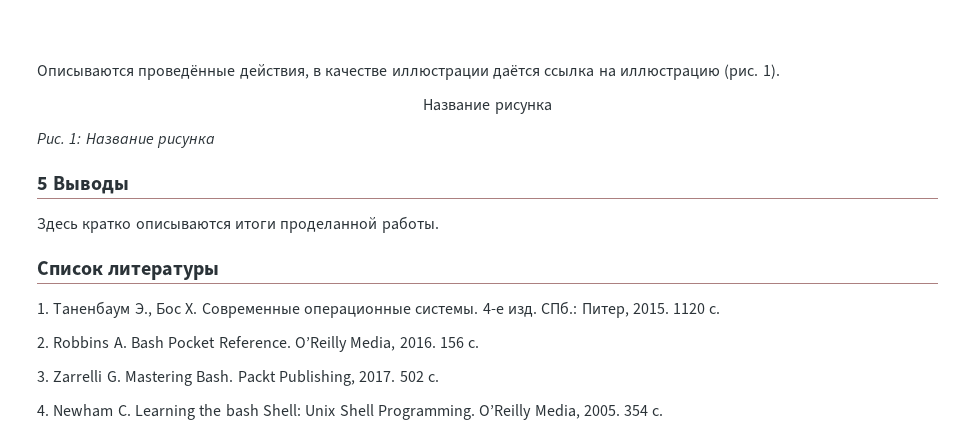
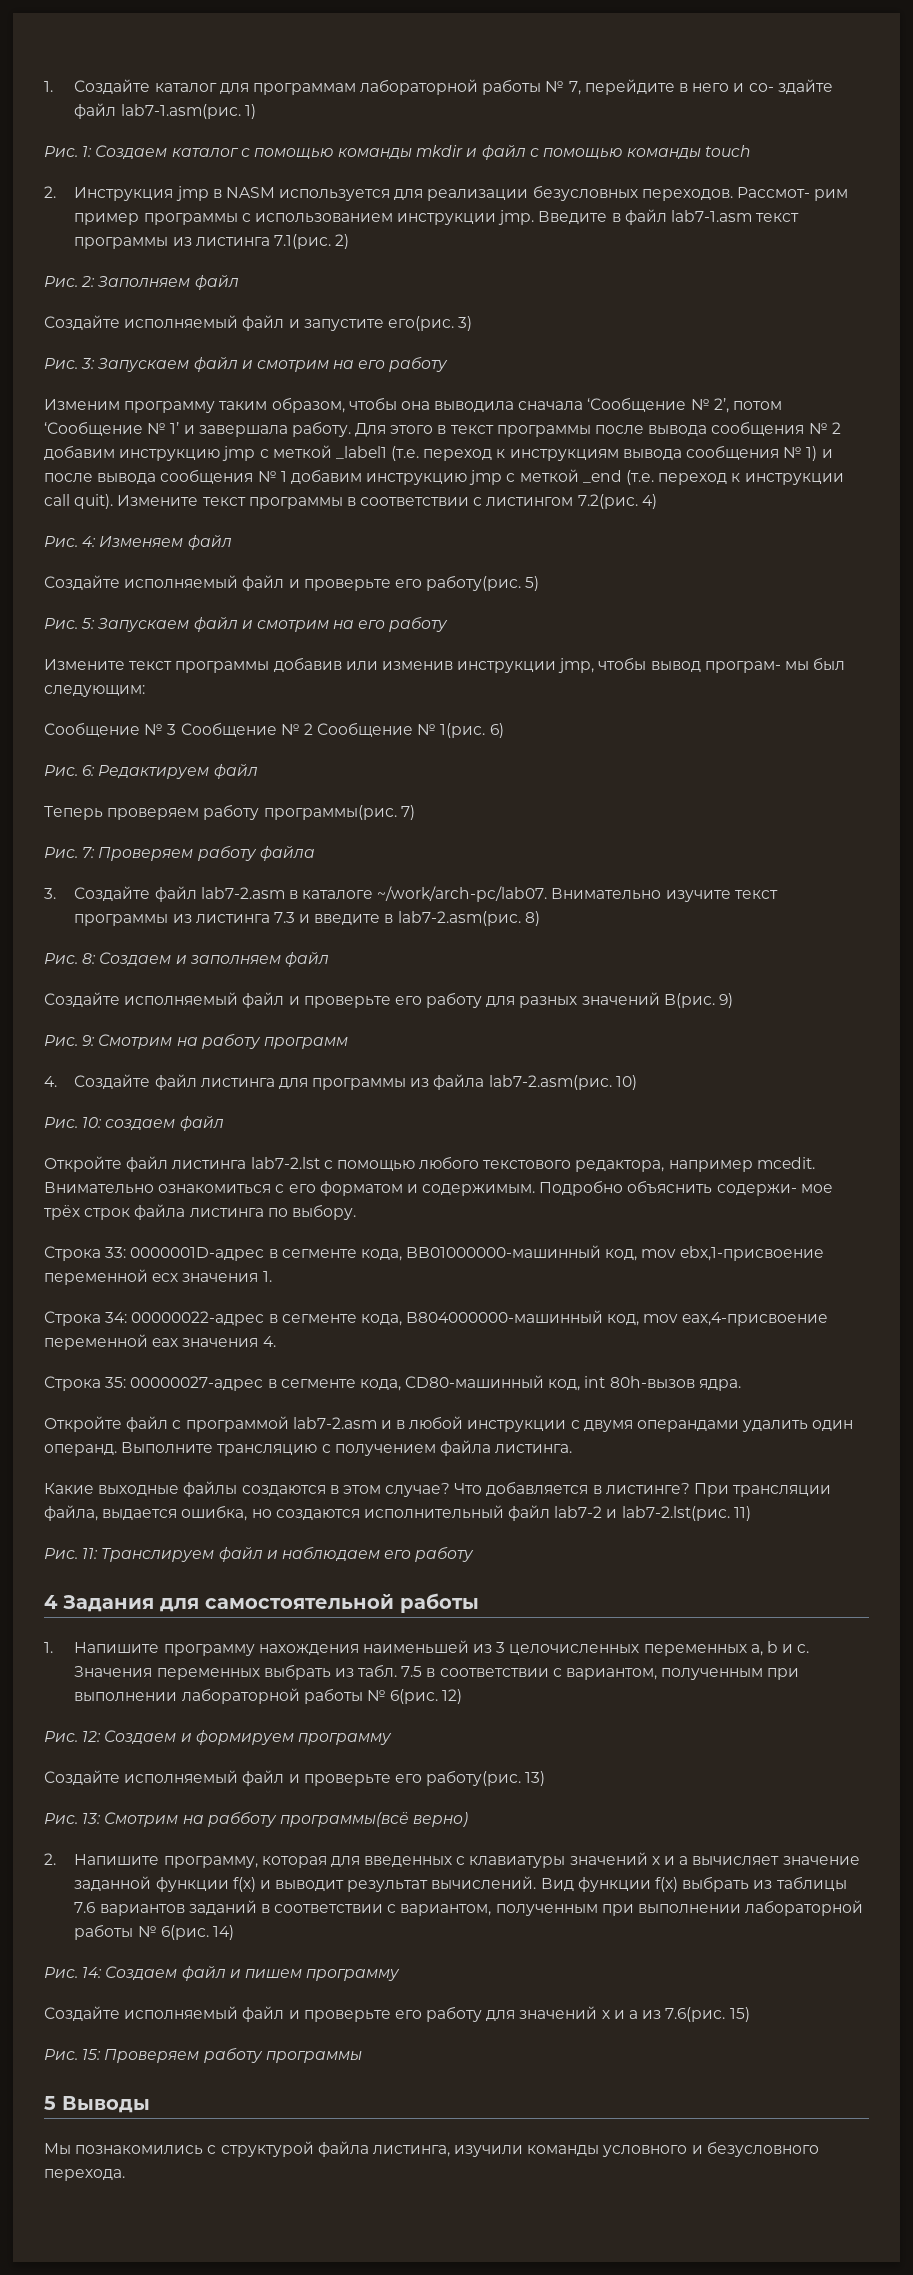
[37,64,780,80] [423,99,552,114] [37,133,215,148] [37,176,130,194] [37,216,439,233] [37,261,220,280] [37,301,721,318] [37,336,480,352] [37,370,439,386] [37,404,664,420] Описываются проведённые действия, в качестве иллюстрации даётся ссылка на иллюстрацию (рис. 1). // Название рисунка // Рис. 1: Название рисунка // 5 Выводы // Здесь кратко описываются итоги проделанной работы. // Список литературы // 1. Таненбаум Э., Бос Х. Современные операционные системы. 4-е изд. СПб.: Питер, 2015. 1120 с. // 2. Robbins A. Bash Pocket Reference. O’Reilly Media, 2016. 156 с. // 3. Zarrelli G. Mastering Bash. Packt Publishing, 2017. 502 с. // 4. Newham C. Learning the bash Shell: Unix Shell Programming. O’Reilly Media, 2005. 354 с. -> [44,79,833,95] [74,103,256,119] [44,145,752,160] [44,185,849,201] [74,209,800,225] [74,234,350,249] [44,275,239,290] [44,315,473,331] [44,356,449,372] [44,397,783,413] [44,421,841,437] [44,445,833,461] [44,469,844,485] [44,494,657,509] [44,535,232,550] [44,575,540,591] [44,616,449,632] [44,657,846,673] [44,685,145,697] [44,722,504,738] [44,764,258,779] [44,804,415,820] [44,845,315,861] [44,886,778,902] [74,911,540,926] [44,952,329,967] [44,992,734,1008] [44,1033,348,1049] [44,1074,637,1090] [44,1116,224,1131] [44,1156,815,1172] [44,1180,833,1196] [44,1204,356,1220] [44,1245,824,1261] [44,1269,272,1285] [44,1310,828,1326] [44,1334,276,1350] [44,1375,741,1391] [44,1416,854,1432] [44,1440,573,1456] [44,1481,832,1497] [44,1505,751,1521] [44,1546,475,1562] [44,1593,479,1613] [44,1640,810,1656] [74,1664,800,1680] [74,1688,463,1704] [44,1730,392,1745] [44,1770,546,1786] [44,1811,469,1827] [44,1852,860,1868] [74,1876,847,1892] [74,1900,864,1916] [74,1924,234,1940] [44,1966,401,1981] [44,2006,750,2022] [44,2047,362,2063] [44,2096,150,2113] [44,2141,819,2157] [44,2169,125,2181] 1. Создайте каталог для программам лабораторной работы № 7, перейдите в него и со- здайте файл lab7-1.asm(рис. 1) // Рис. 1: Создаем каталог с помощью команды mkdir и файл с помощью команды touch // 2. Инструкция jmp в NASM используется для реализации безусловных переходов. Рассмот- рим пример программы с использованием инструкции jmp. Введите в файл lab7-1.asm текст программы из листинга 7.1(рис. 2) // Рис. 2: Заполняем файл // Создайте исполняемый файл и запустите его(рис. 3) // Рис. 3: Запускаем файл и смотрим на его работу // Изменим программу таким образом, чтобы она выводила сначала ‘Сообщение № 2’, потом ‘Сообщение № 1’ и завершала работу. Для этого в текст программы после вывода сообщения № 2 добавим инструкцию jmp с меткой _label1 (т.е. переход к инструкциям вывода сообщения № 1) и после вывода сообщения № 1 добавим инструкцию jmp с меткой _end (т.е. переход к инструкции call quit). Измените текст программы в соответствии с листингом 7.2(рис. 4) // Рис. 4: Изменяем файл // Создайте исполняемый файл и проверьте его работу(рис. 5) // Рис. 5: Запускаем файл и смотрим на его работу // Измените текст программы добавив или изменив инструкции jmp, чтобы вывод програм- мы был следующим: // Сообщение № 3 Сообщение № 2 Сообщение № 1(рис. 6) // Рис. 6: Редактируем файл // Теперь проверяем работу программы(рис. 7) // Рис. 7: Проверяем работу файла // 3. Создайте файл lab7-2.asm в каталоге ~/work/arch-pc/lab07. Внимательно изучите текст программы из листинга 7.3 и введите в lab7-2.asm(рис. 8) // Рис. 8: Создаем и заполняем файл // Создайте исполняемый файл и проверьте его работу для разных значений B(рис. 9) // Рис. 9: Смотрим на работу программ // 4. Создайте файл листинга для программы из файла lab7-2.asm(рис. 10) // Рис. 10: создаем файл // Откройте файл листинга lab7-2.lst с помощью любого текстового редактора, например mcedit. Внимательно ознакомиться с его форматом и содержимым. Подробно объяснить содержи- мое трёх строк файла листинга по выбору. // Строка 33: 0000001D-адрес в сегменте кода, BB01000000-машинный код, mov ebx,1-присвоение переменной ecx значения 1. // Строка 34: 00000022-адрес в сегменте кода, B804000000-машинный код, mov eax,4-присвоение переменной eax значения 4. // Строка 35: 00000027-адрес в сегменте кода, CD80-машинный код, int 80h-вызов ядра. // Откройте файл с программой lab7-2.asm и в любой инструкции с двумя операндами удалить один операнд. Выполните трансляцию с получением файла листинга. // Какие выходные файлы создаются в этом случае? Что добавляется в листинге? При трансляции файла, выдается ошибка, но создаются исполнительный файл lab7-2 и lab7-2.lst(рис. 11) // Рис. 11: Транслируем файл и наблюдаем его работу // 4 Задания для самостоятельной работы // 1. Напишите программу нахождения наименьшей из 3 целочисленных переменных a, b и c. Значения переменных выбрать из табл. 7.5 в соответствии с вариантом, полученным при выполнении лабораторной работы № 6(рис. 12) // Рис. 12: Создаем и формируем программу // Создайте исполняемый файл и проверьте его работу(рис. 13) // Рис. 13: Смотрим на рабботу программы(всё верно) // 2. Напишите программу, которая для введенных с клавиатуры значений x и a вычисляет значение заданной функции f(x) и выводит результат вычислений. Вид функции f(x) выбрать из таблицы 7.6 вариантов заданий в соответствии с вариантом, полученным при выполнении лабораторной работы № 6(рис. 14) // Рис. 14: Создаем файл и пишем программу // Создайте исполняемый файл и проверьте его работу для значений х и а из 7.6(рис. 15) // Рис. 15: Проверяем работу программы // 5 Выводы // Мы познакомились с структурой файла листинга, изучили команды условного и безусловного перехода.

